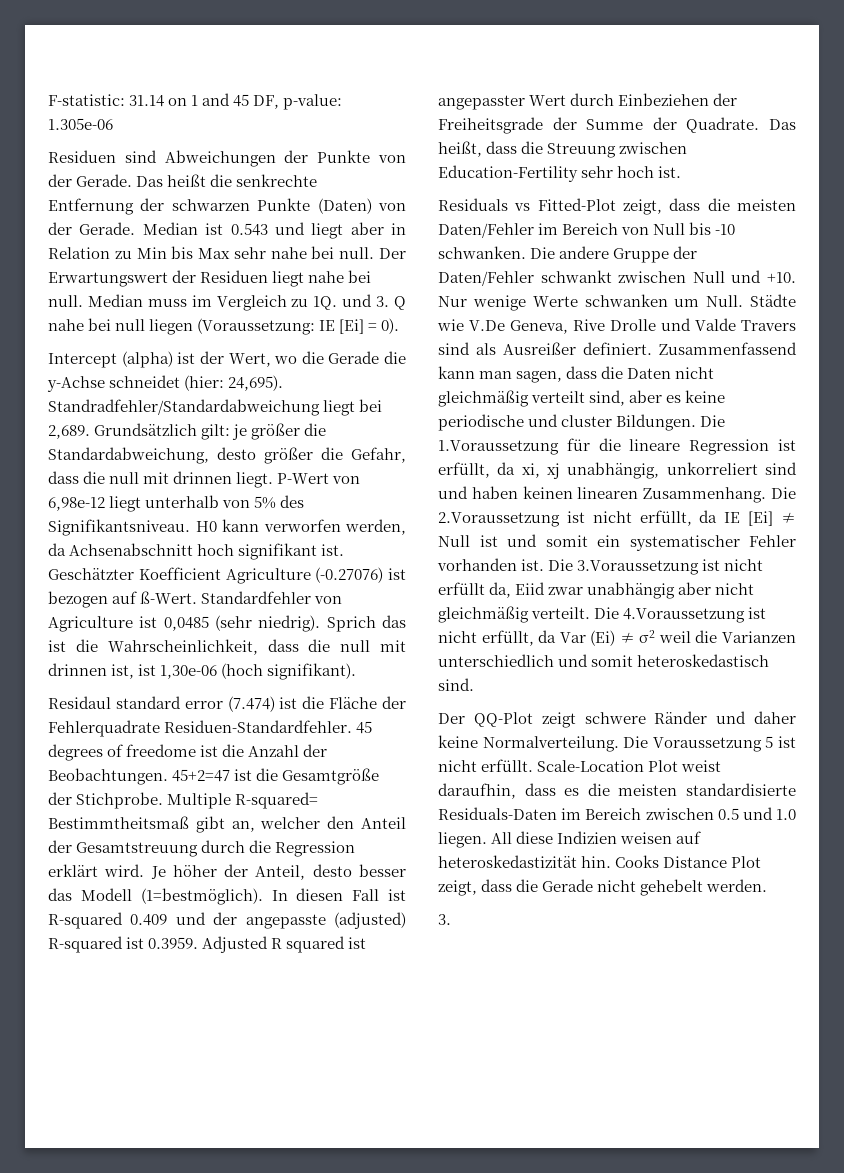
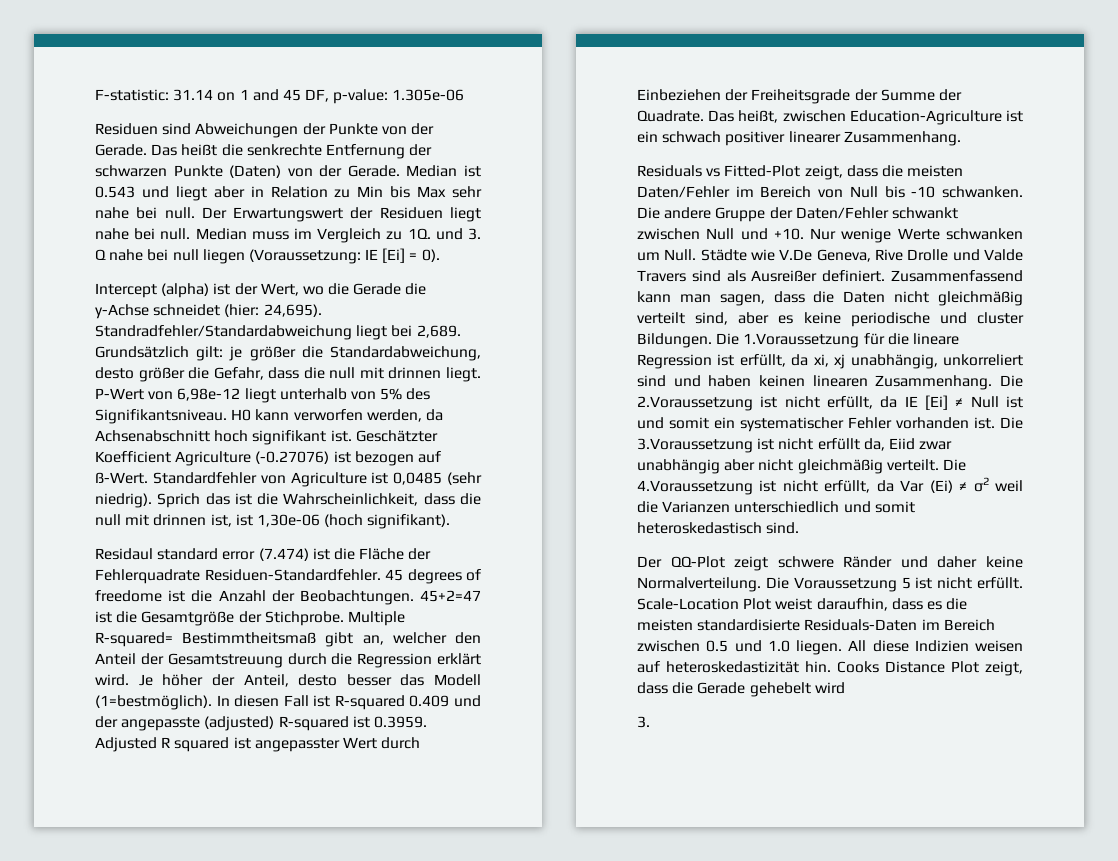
[486,141,688,158] [438,165,682,182] dass die Streuung zwischen Education-Fertility sehr hoch ist. -> [782,110,1023,125] [637,131,961,146] zwischen Education-Agriculture ist ein schwach positiver linearer Zusammenhang.
[597,879,768,896] nicht gehebelt werden. -> [749,682,845,697] gehebelt wird

